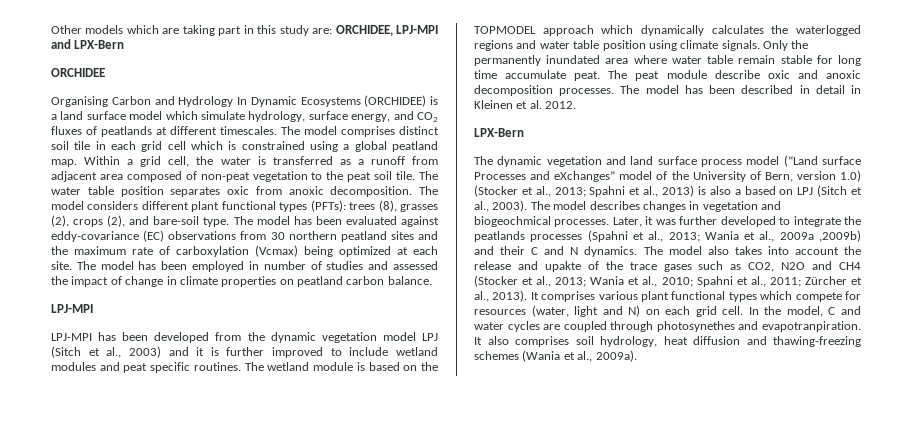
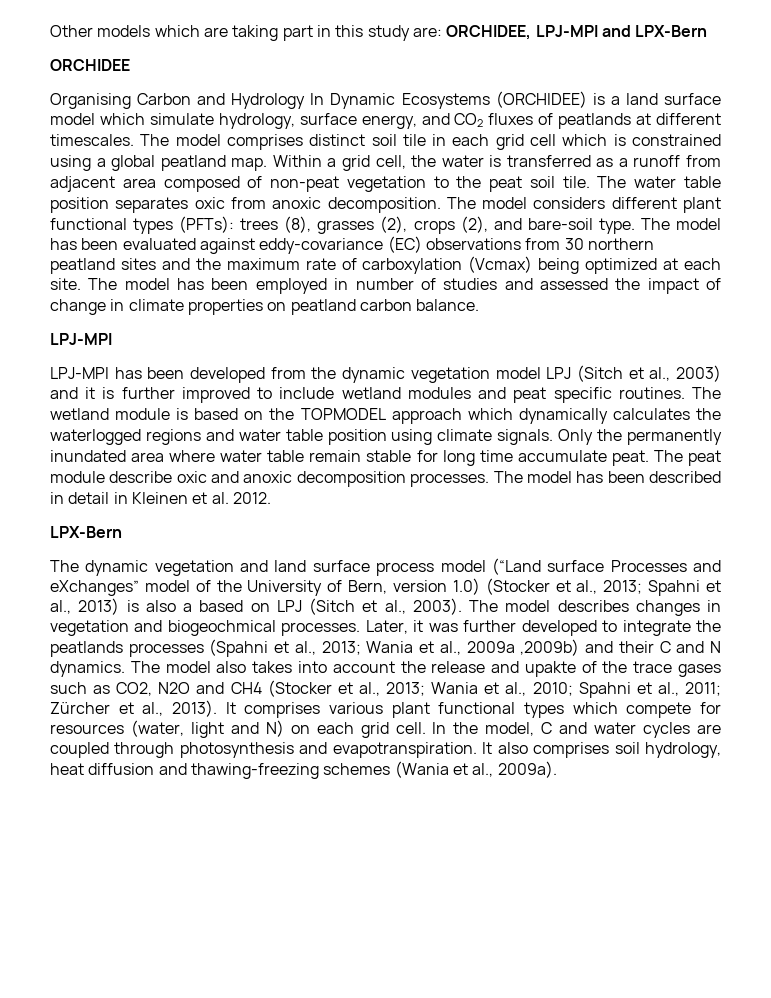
[656,321,861,332] photosynethes and evapotranpiration. -> [179,742,477,758] photosynthesis and evapotranspiration.

